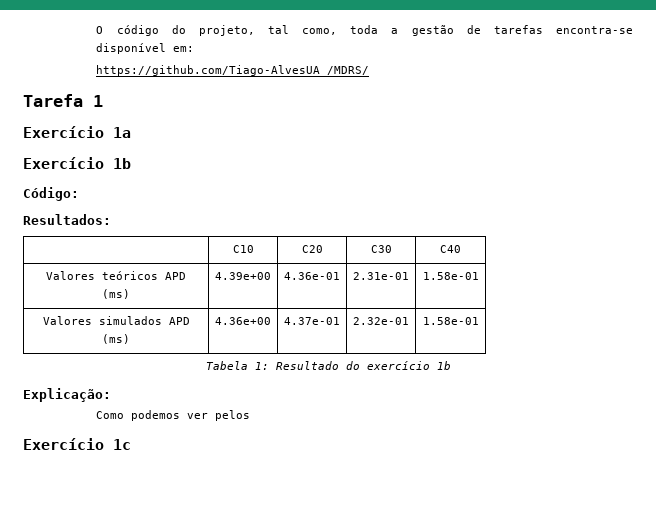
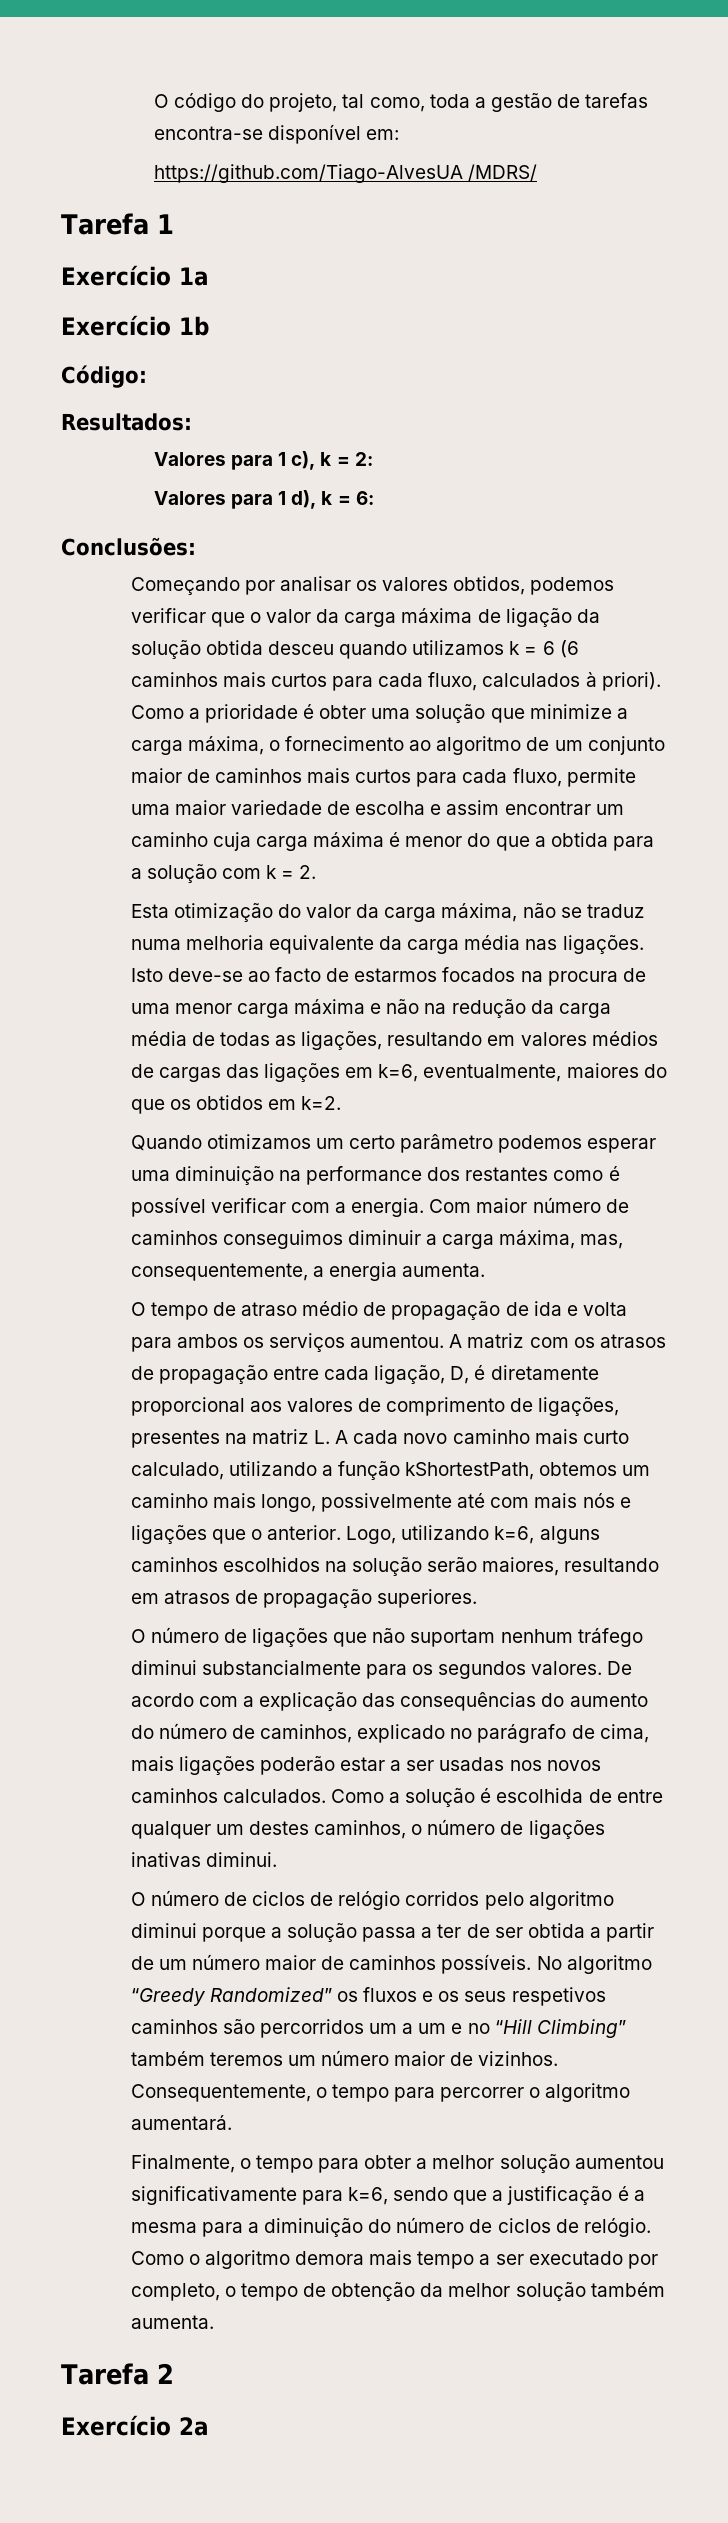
[232,245,254,253] [301,245,323,253] [370,245,392,253] [440,245,461,253] [46,271,186,280] [102,289,130,299] [215,272,271,280] [284,272,340,280] [353,272,409,280] [422,272,479,280] [42,316,190,325] [102,334,130,344] [215,317,271,325] [284,317,340,325] [353,317,409,325] [422,317,479,325] [205,361,451,370] [23,388,111,402] [96,410,251,421] [23,438,131,450] // | C10 | C20 | C30 | C40 // Valores teóricos APD (ms) | 4.39e+00 | 4.36e-01 | 2.31e-01 | 1.58e-01 // Valores simulados APD (ms) | 4.36e+00 | 4.37e-01 | 2.32e-01 | 1.58e-01 // Tabela 1: Resultado do exercício 1b // Explicação: // Como podemos ver pelos // Exercício 1c -> [153,451,373,470] [153,490,374,509] [61,537,196,556] [130,576,615,595] [130,608,600,627] [130,640,579,659] [130,672,661,691] [130,704,628,723] [130,736,665,755] [130,768,636,787] [130,800,624,815] [130,832,654,851] [130,864,317,883] [130,903,645,922] [130,935,644,954] [130,967,646,986] [130,999,611,1018] [130,1031,658,1050] [130,1063,667,1082] [130,1095,342,1114] [130,1134,657,1153] [130,1166,620,1185] [130,1197,629,1217] [130,1230,624,1249] [130,1262,486,1281] [130,1301,627,1320] [130,1333,666,1352] [130,1365,599,1384] [130,1397,620,1416] [130,1429,629,1448] [130,1461,651,1480] [130,1493,631,1512] [130,1525,600,1544] [130,1557,660,1576] [130,1589,478,1608] [130,1627,643,1647] [130,1660,633,1679] [130,1692,648,1711] [130,1723,649,1743] [130,1756,601,1775] [130,1788,663,1807] [130,1819,605,1839] [130,1852,277,1867] [130,1890,614,1910] [130,1923,655,1942] [130,1954,652,1974] [130,1987,606,2006] [130,2019,626,2038] [130,2050,559,2066] [130,2083,631,2102] [130,2115,232,2130] [130,2154,664,2173] [130,2186,645,2205] [130,2217,651,2237] [130,2250,658,2269] [130,2282,665,2301] [130,2315,214,2329] [61,2363,174,2385] [61,2415,209,2436] // Valores para 1 c), k = 2: // Valores para 1 d), k = 6: // Conclusões: // Começando por analisar os valores obtidos, podemos verificar que o valor da carga máxima de ligação da solução obtida desceu quando utilizamos k = 6 (6 caminhos mais curtos para cada fluxo, calculados à priori). Como a prioridade é obter uma solução que minimize a carga máxima, o fornecimento ao algoritmo de um conjunto maior de caminhos mais curtos para cada fluxo, permite uma maior variedade de escolha e assim encontrar um caminho cuja carga máxima é menor do que a obtida para a solução com k = 2. // Esta otimização do valor da carga máxima, não se traduz numa melhoria equivalente da carga média nas ligações. Isto deve-se ao facto de estarmos focados na procura de uma menor carga máxima e não na redução da carga média de todas as ligações, resultando em valores médios de cargas das ligações em k=6, eventualmente, maiores do que os obtidos em k=2. // Quando otimizamos um certo parâmetro podemos esperar uma diminuição na performance dos restantes como é possível verificar com a energia. Com maior número de caminhos conseguimos diminuir a carga máxima, mas, consequentemente, a energia aumenta. // O tempo de atraso médio de propagação de ida e volta para ambos os serviços aumentou. A matriz com os atrasos de propagação entre cada ligação, D, é diretamente proporcional aos valores de comprimento de ligações, presentes na matriz L. A cada novo caminho mais curto calculado, utilizando a função kShortestPath, obtemos um caminho mais longo, possivelmente até com mais nós e ligações que o anterior. Logo, utilizando k=6, alguns caminhos escolhidos na solução serão maiores, resultando em atrasos de propagação superiores. // O número de ligações que não suportam nenhum tráfego diminui substancialmente para os segundos valores. De acordo com a explicação das consequências do aumento do número de caminhos, explicado no parágrafo de cima, mais ligações poderão estar a ser usadas nos novos caminhos calculados. Como a solução é escolhida de entre qualquer um destes caminhos, o número de ligações inativas diminui. // O número de ciclos de relógio corridos pelo algoritmo diminui porque a solução passa a ter de ser obtida a partir de um número maior de caminhos possíveis. No algoritmo “Greedy Randomized” os fluxos e os seus respetivos caminhos são percorridos um a um e no “Hill Climbing” também teremos um número maior de vizinhos. Consequentemente, o tempo para percorrer o algoritmo aumentará. // Finalmente, o tempo para obter a melhor solução aumentou significativamente para k=6, sendo que a justificação é a mesma para a diminuição do número de ciclos de relógio. Como o algoritmo demora mais tempo a ser executado por completo, o tempo de obtenção da melhor solução também aumenta. // Tarefa 2 // Exercício 2a

